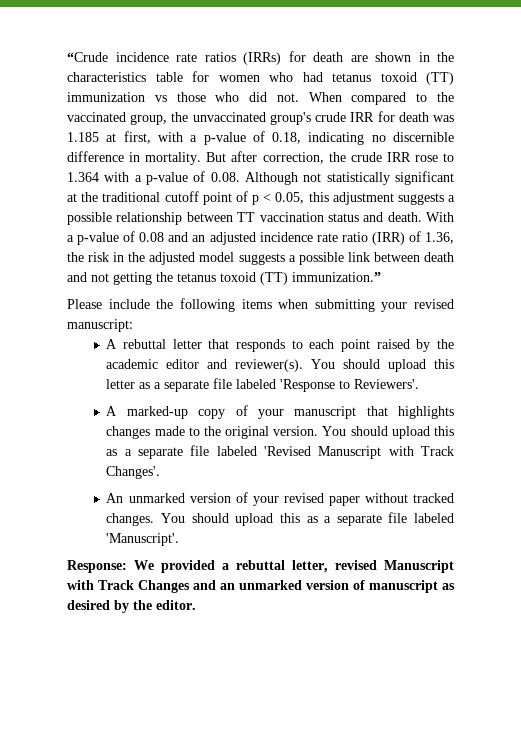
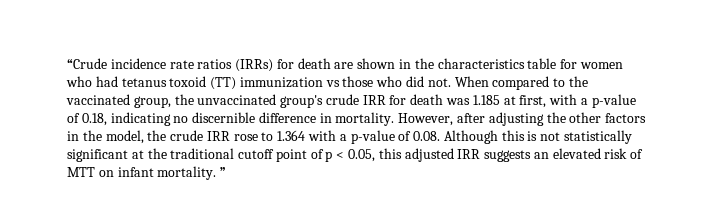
[206,151,324,164] But after correction, -> [398,112,647,126] [67,130,144,144] However, after adjusting the other factors in the model,
(298, 178) none -> [501,130,538,141] this is
[332,192,455,205] [67,212,454,225] [67,231,454,245] [67,252,454,265] [67,272,381,285] [67,298,454,312] [67,319,133,332] [106,339,455,352] [106,359,454,372] [106,378,420,392] [106,405,454,419] [106,426,454,439] [106,445,455,459] [106,466,161,479] [106,492,455,506] [106,512,455,526] [106,533,180,546] [67,560,454,573] [67,580,455,593] [67,600,196,613] adjustment suggests a possible relationship between TT vaccination status and death. With a p-value of 0.08 and an adjusted incidence rate ratio (IRR) of 1.36, the risk in the adjusted model suggests a possible link between death and not getting the tetanus toxoid (TT) immunization.” // Please include the following items when submitting your revised manuscript: // A rebuttal letter that responds to each point raised by the academic editor and reviewer(s). You should upload this letter as a separate file labeled 'Response to Reviewers'. // A marked-up copy of your manuscript that highlights changes made to the original version. You should upload this as a separate file labeled 'Revised Manuscript with Track Changes'. // An unmarked version of your revised paper without tracked changes. You should upload this as a separate file labeled 'Manuscript'. // Response: We provided a rebuttal letter, revised Manuscript with Track Changes and an unmarked version of manuscript as desired by the editor. -> [404,148,644,162] [67,166,227,180] adjusted IRR suggests an elevated risk of MTT on infant mortality. ”

